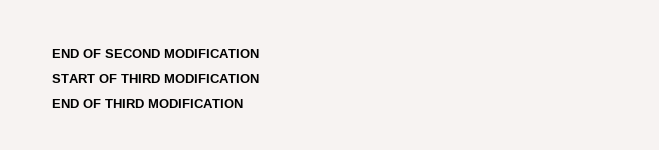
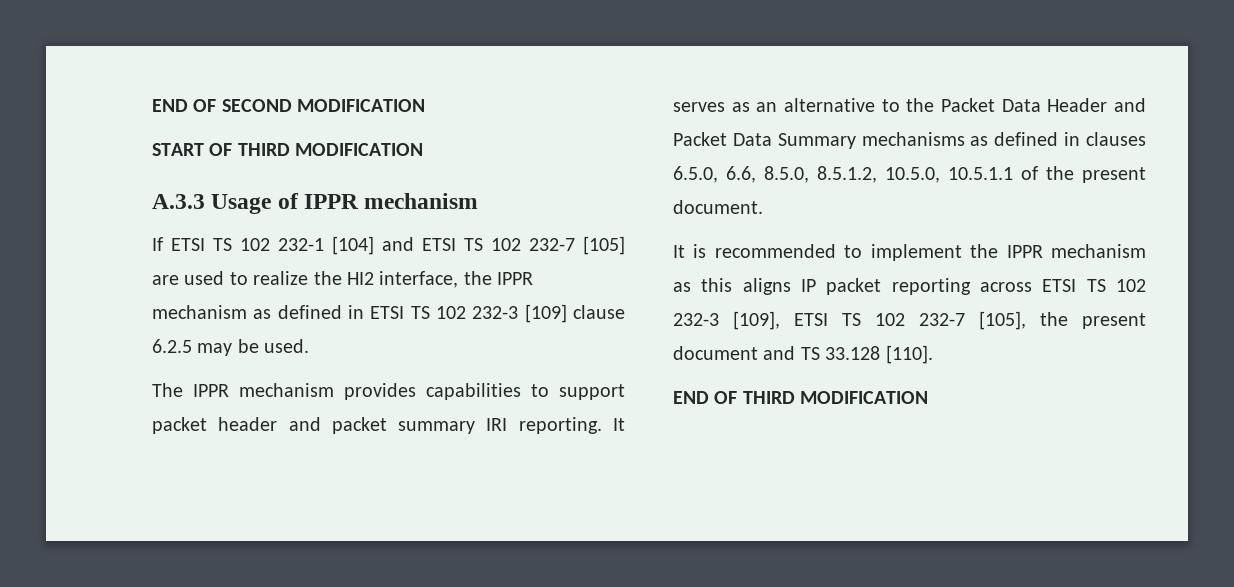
(259, 78) none -> [152,193,479,214] [152,236,625,255] [152,271,534,288] [152,304,625,323] [152,339,310,356] [152,383,625,400] [152,417,625,434] [673,98,1146,112] [673,132,1146,149] [673,166,1146,183] [673,200,763,214] [673,244,1146,261] [673,278,1146,295] [673,311,1146,330] [673,345,933,364] // A.3.3 Usage of IPPR mechanism // If ETSI TS 102 232-1 [104] and ETSI TS 102 232-7 [105] are used to realize the HI2 interface, the IPPR mechanism as defined in ETSI TS 102 232-3 [109] clause 6.2.5 may be used. // The IPPR mechanism provides capabilities to support packet header and packet summary IRI reporting. It serves as an alternative to the Packet Data Header and Packet Data Summary mechanisms as defined in clauses 6.5.0, 6.6, 8.5.0, 8.5.1.2, 10.5.0, 10.5.1.1 of the present document. // It is recommended to implement the IPPR mechanism as this aligns IP packet reporting across ETSI TS 102 232-3 [109], ETSI TS 102 232-7 [105], the present document and TS 33.128 [110].

